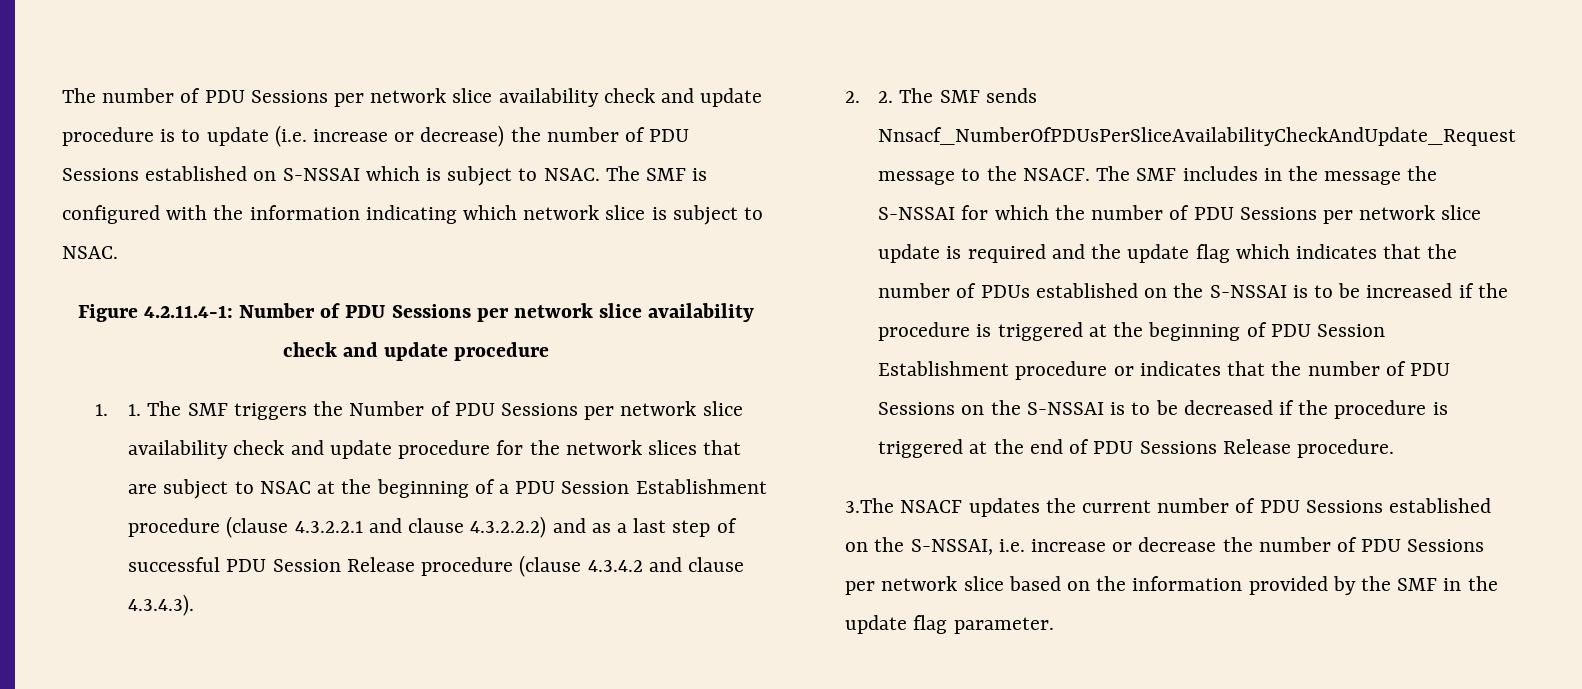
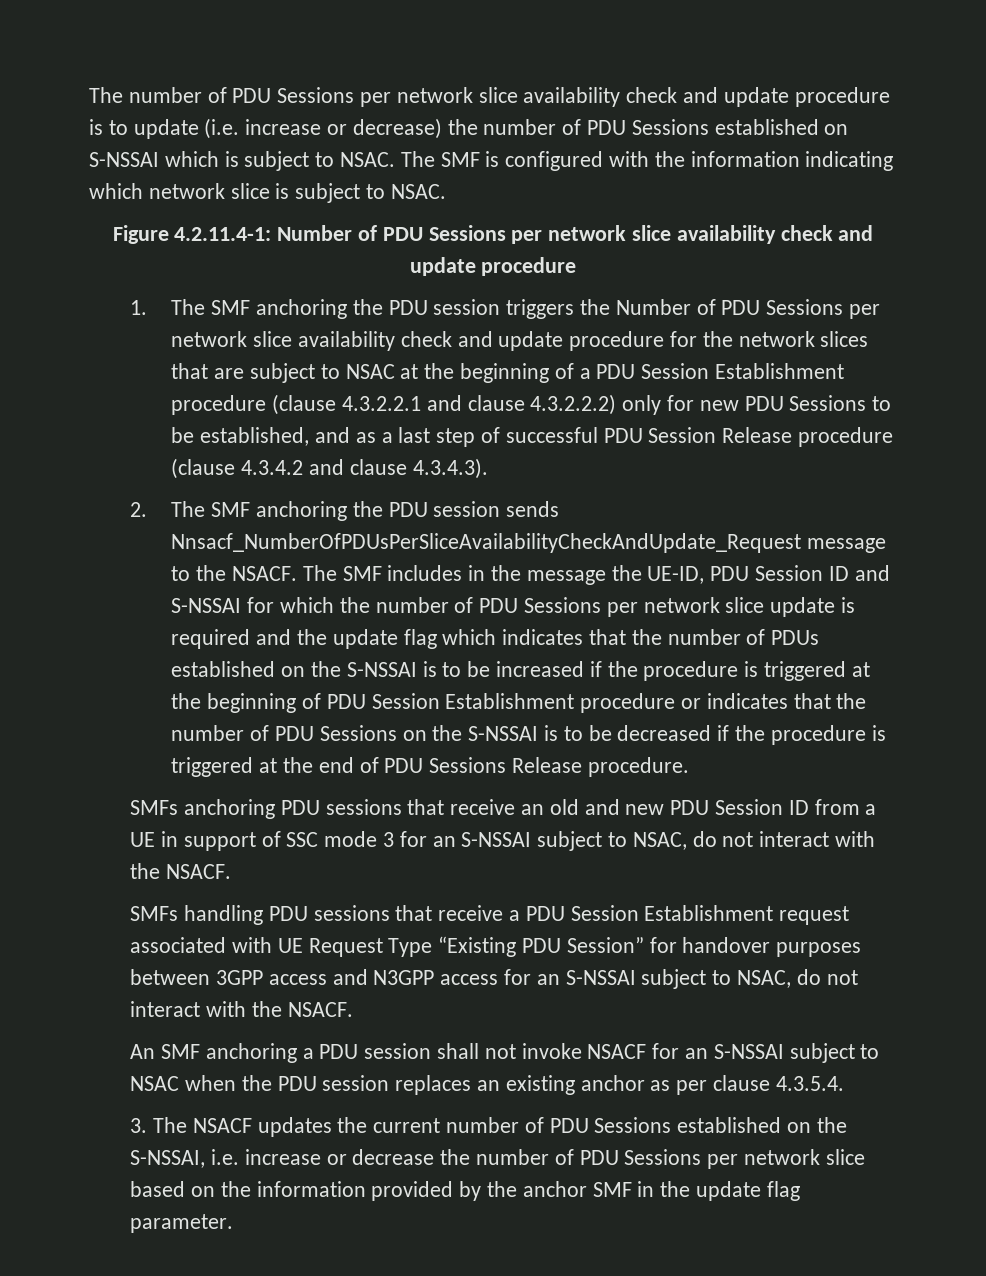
[128,401,228,416] 1. The SMF -> [171,299,501,319] The SMF anchoring the PDU session
(547, 527) none -> [622,395,892,415] [171,427,310,446] only for new PDU Sessions to be established,
[878,88,980,103] 2. The SMF -> [171,501,501,521] The SMF anchoring the PDU session
(1438, 173) none -> [647,565,890,584] UE-ID, PDU Session ID and
[845,498,895,513] 3.The -> [130,799,877,819] [130,831,876,851] [130,863,232,879] [130,905,850,925] [130,936,862,957] [130,969,858,989] [130,1001,353,1017] [130,1043,880,1063] [130,1075,844,1095] [130,1117,188,1133] SMFs anchoring PDU sessions that receive an old and new PDU Session ID from a UE in support of SSC mode 3 for an S-NSSAI subject to NSAC, do not interact with the NSACF. // SMFs handling PDU sessions that receive a PDU Session Establishment request associated with UE Request Type “Existing PDU Session” for handover purposes between 3GPP access and N3GPP access for an S-NSSAI subject to NSAC, do not interact with the NSACF. // An SMF anchoring a PDU session shall not invoke NSACF for an S-NSSAI subject to NSAC when the PDU session replaces an existing anchor as per clause 4.3.5.4. // 3. The
(1392, 583) none -> [522,1181,587,1197] anchor

